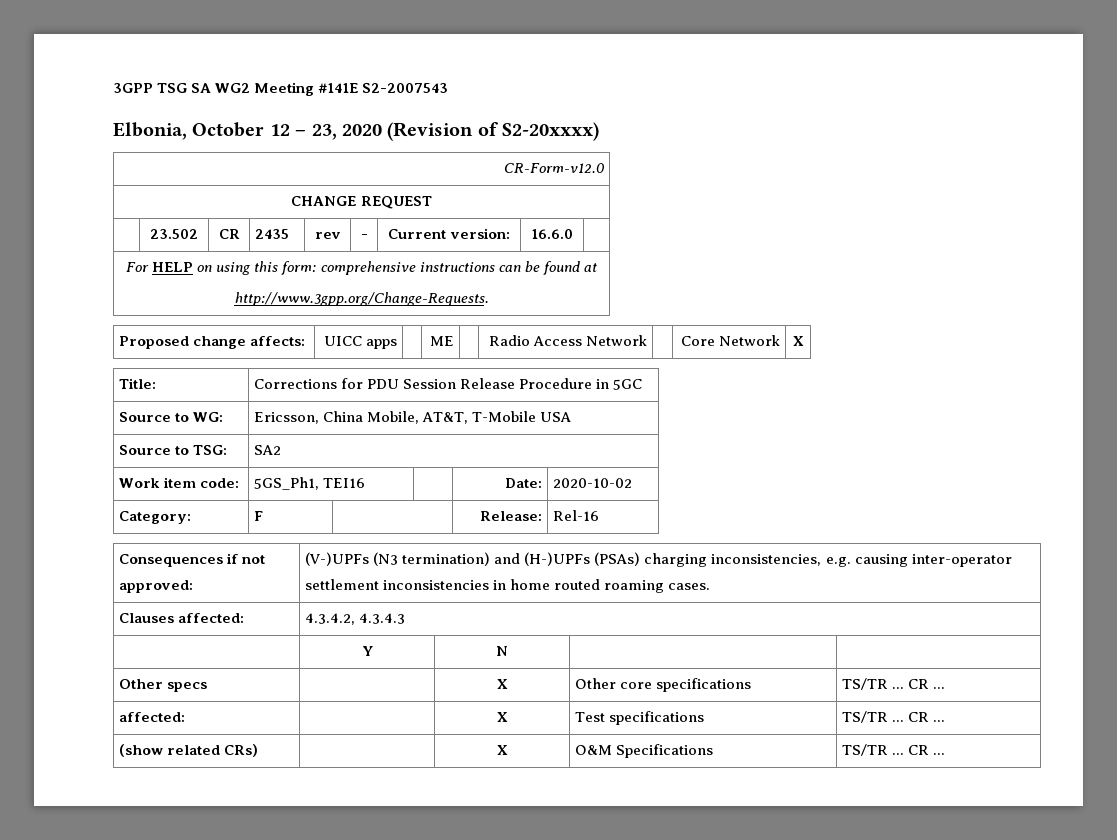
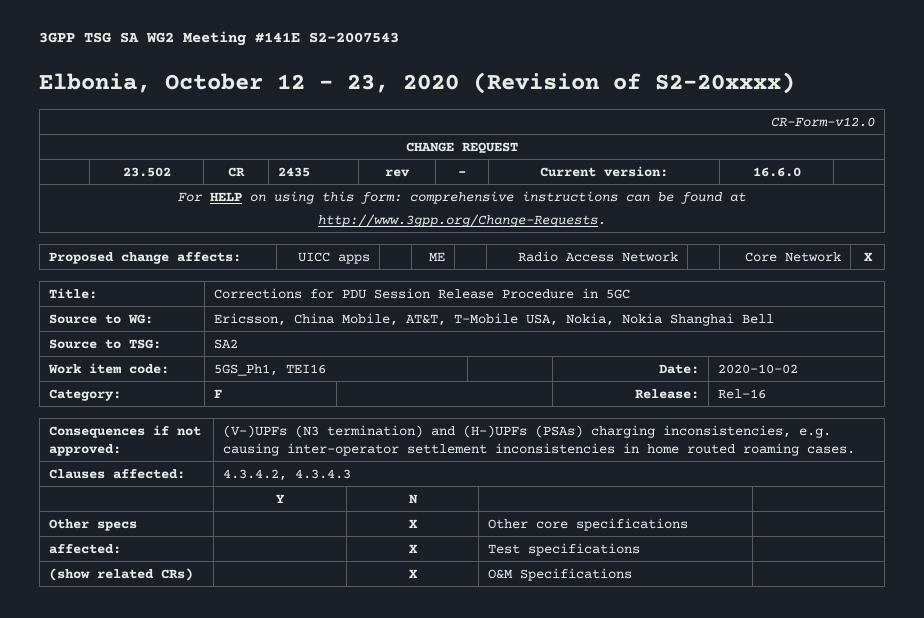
[540,412,572,422] USA -> [526,313,775,326] USA, Nokia, Nokia Shanghai Bell
[842,678,946,690] TS/TR ... CR ... -> (689, 524) none
[842,711,946,723] TS/TR ... CR ... -> (641, 549) none
[842,744,946,756] TS/TR ... CR ... -> (633, 574) none

